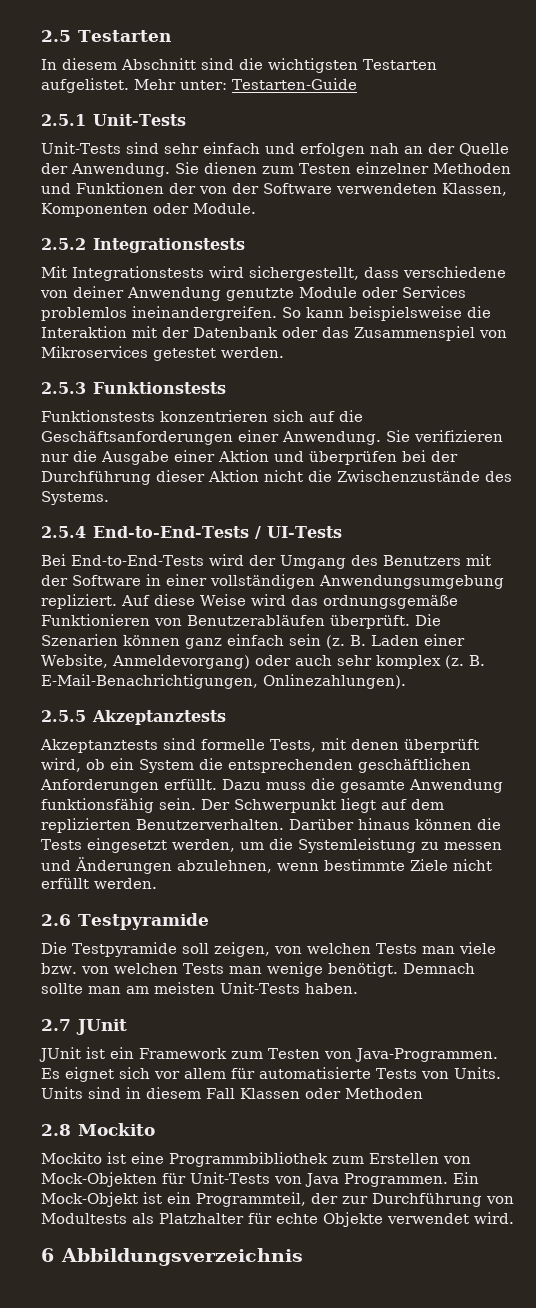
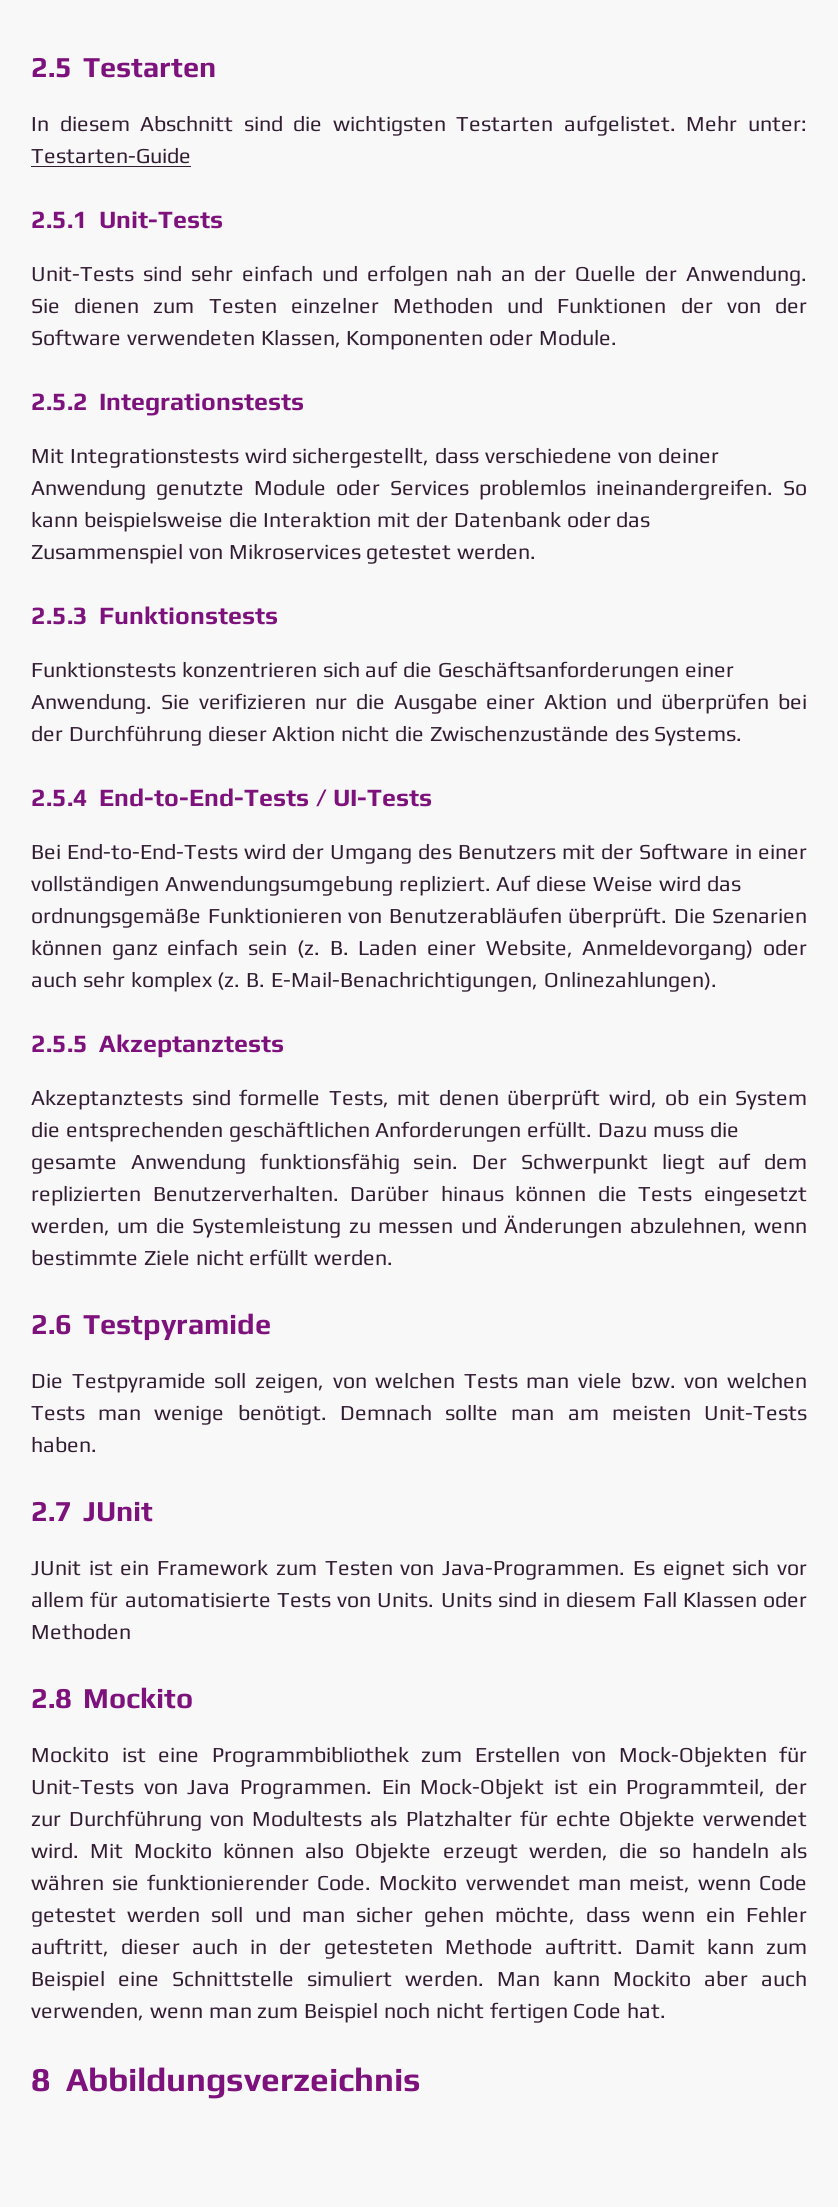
[41,1248,54,1262] // 6 -> [90,1842,807,1863] [31,1874,807,1893] [31,1906,807,1927] [31,1938,808,1959] [31,1970,807,1991] [31,2002,667,2023] [31,2068,50,2092] Mit Mockito können also Objekte erzeugt werden, die so handeln als währen sie funktionierender Code. Mockito verwendet man meist, wenn Code getestet werden soll und man sicher gehen möchte, dass wenn ein Fehler auftritt, dieser auch in der getesteten Methode auftritt. Damit kann zum Beispiel eine Schnittstelle simuliert werden. Man kann Mockito aber auch verwenden, wenn man zum Beispiel noch nicht fertigen Code hat. // 8

